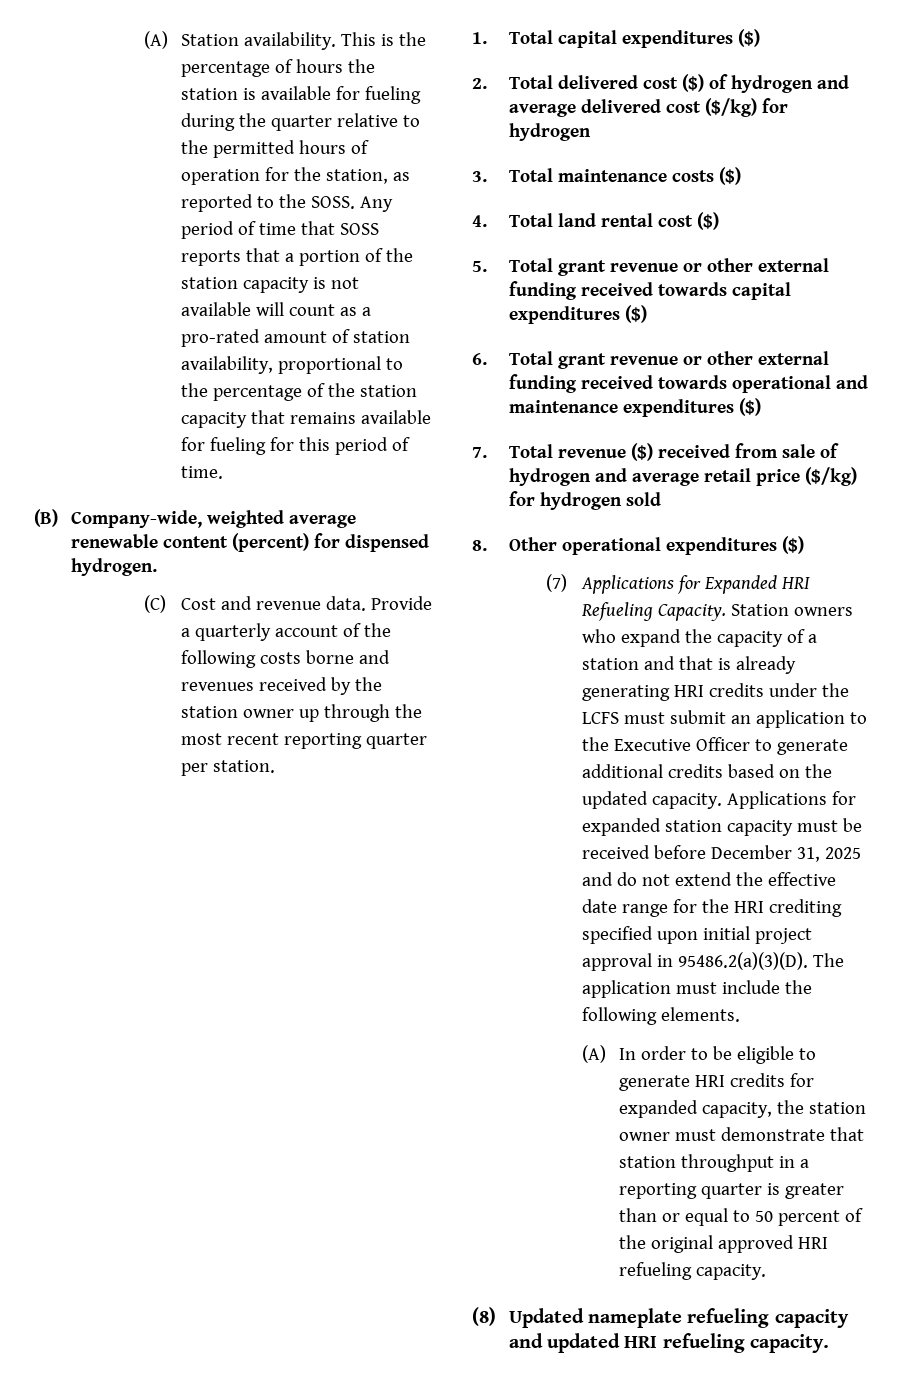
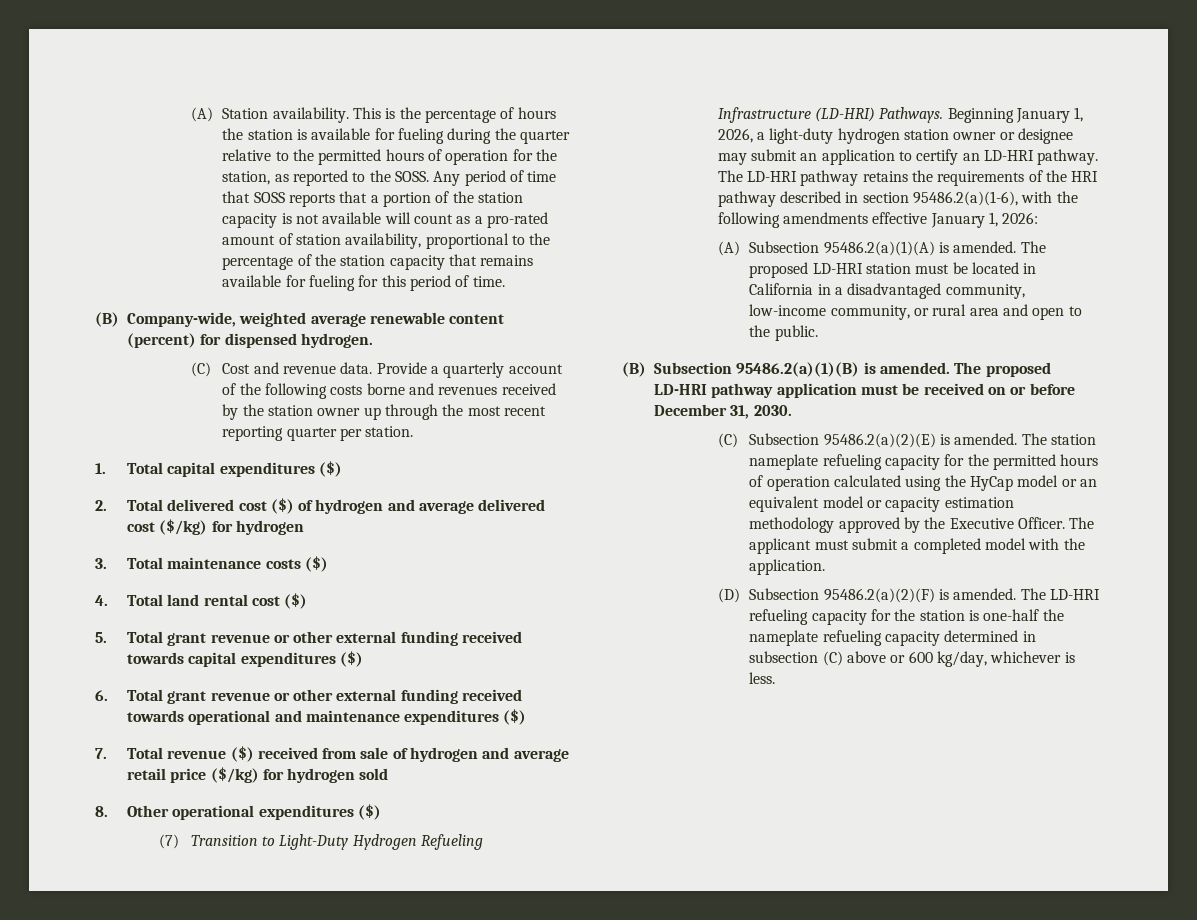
[581,575,811,594] [581,602,854,621] [582,629,818,647] [582,656,797,674] [582,683,850,701] [582,710,868,728] [582,737,849,755] [582,764,833,778] [582,791,857,809] [582,818,794,836] Applications for Expanded HRI Refueling Capacity. Station owners who expand the capacity of a station and that is already generating HRI credits under the LCFS must submit an application to the Executive Officer to generate additional credits based on the updated capacity. Applications for expanded station capacity -> [190,834,483,850] [717,107,1084,123] [717,128,1073,144] [717,149,1099,165] [717,170,1099,186] [717,191,1078,207] [717,212,1039,228] [717,241,1046,256] [749,262,1037,278] [749,283,1025,299] [749,304,1082,320] [749,325,818,341] [622,362,1051,377] [654,383,857,398] Transition to Light-Duty Hydrogen Refueling Infrastructure (LD-HRI) Pathways. Beginning January 1, 2026, a light-duty hydrogen station owner or designee may submit an application to certify an LD-HRI pathway. The LD-HRI pathway retains the requirements of the HRI pathway described in section 95486.2(a)(1-6), with the following amendments effective January 1, 2026: // (A) Subsection 95486.2(a)(1)(A) is amended. The proposed LD-HRI station must be located in California in a disadvantaged community, low-income community, or rural area and open to the public. // (B) Subsection 95486.2(a)(1)(B) is amended. The proposed LD-HRI pathway application
(651, 852) none -> [987,386,1027,395] on or
[825,847,862,859] [582,872,837,886] [582,899,843,917] [582,926,813,944] [582,952,845,971] [582,980,813,998] [582,1007,741,1025] [582,1045,817,1064] [619,1073,815,1091] [619,1100,867,1118] [619,1127,865,1141] [619,1154,810,1172] [619,1183,845,1199] [619,1208,864,1226] [619,1235,829,1253] [619,1262,767,1280] [472,1307,849,1328] [508,1333,829,1353] 2025 and do not extend the effective date range for the HRI crediting specified upon initial project approval in 95486.2(a)(3)(D). The application must include the following elements. // (A) In order to be eligible to generate HRI credits for expanded capacity, the station owner must demonstrate that station throughput in a reporting quarter is greater than or equal to 50 percent of the original approved HRI refueling capacity. // (8) Updated nameplate refueling capacity and updated HRI refueling capacity. -> [753,405,792,416] [717,433,1097,448] [749,454,1099,470] [749,475,1098,491] [749,496,1014,512] [749,517,1095,533] [749,538,1085,554] [749,559,826,575] [717,588,1101,603] [749,609,1064,625] [749,630,1036,646] [749,651,1075,667] [749,672,776,684] 2030. // (C) Subsection 95486.2(a)(2)(E) is amended. The station nameplate refueling capacity for the permitted hours of operation calculated using the HyCap model or an equivalent model or capacity estimation methodology approved by the Executive Officer. The applicant must submit a completed model with the application. // (D) Subsection 95486.2(a)(2)(F) is amended. The LD-HRI refueling capacity for the station is one-half the nameplate refueling capacity determined in subsection (C) above or 600 kg/day, whichever is less.

